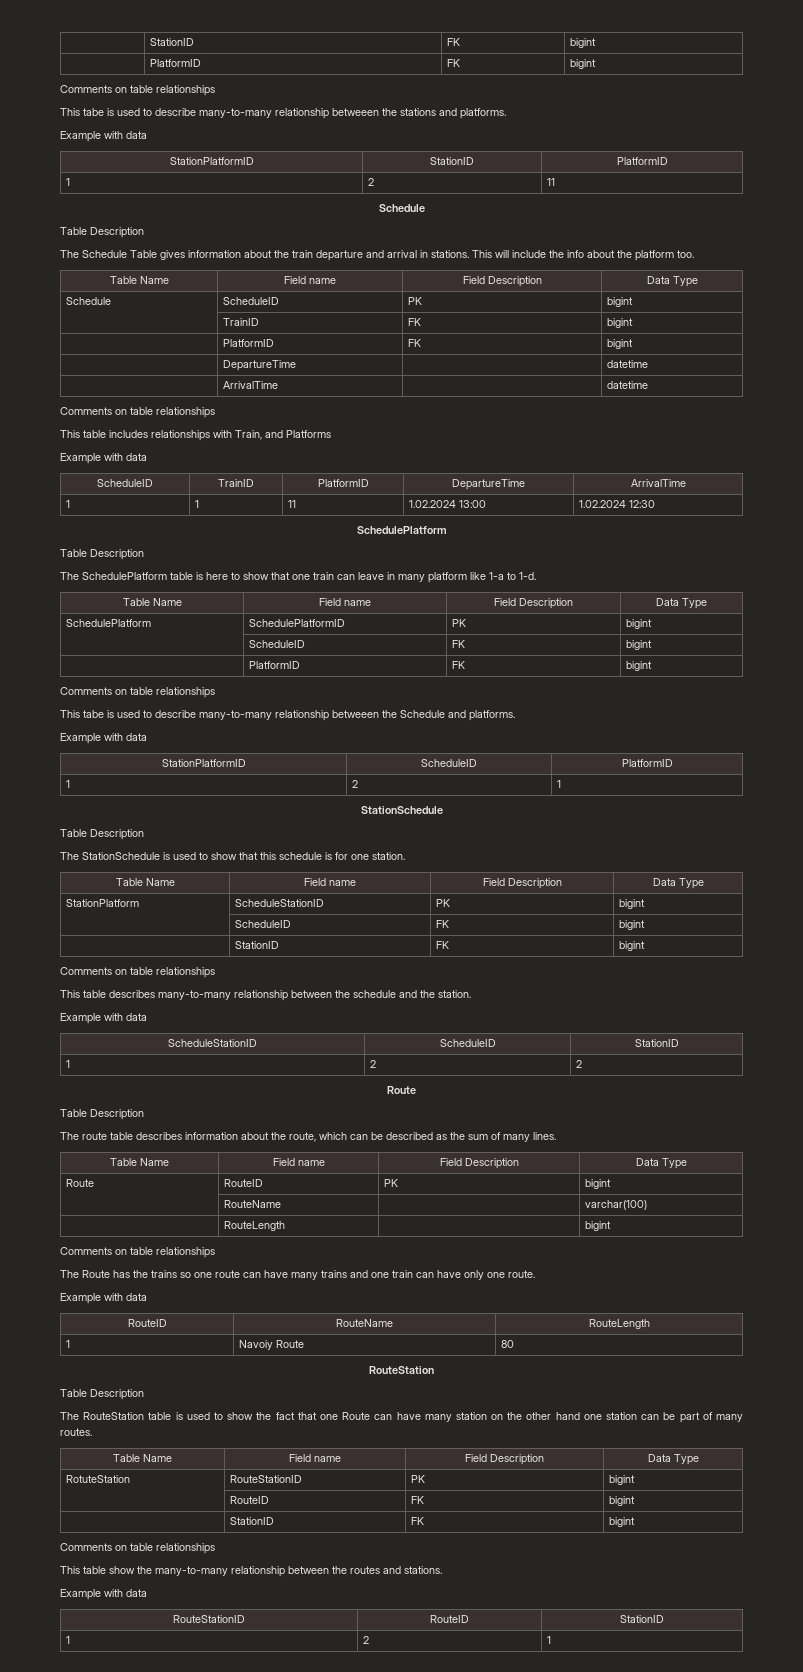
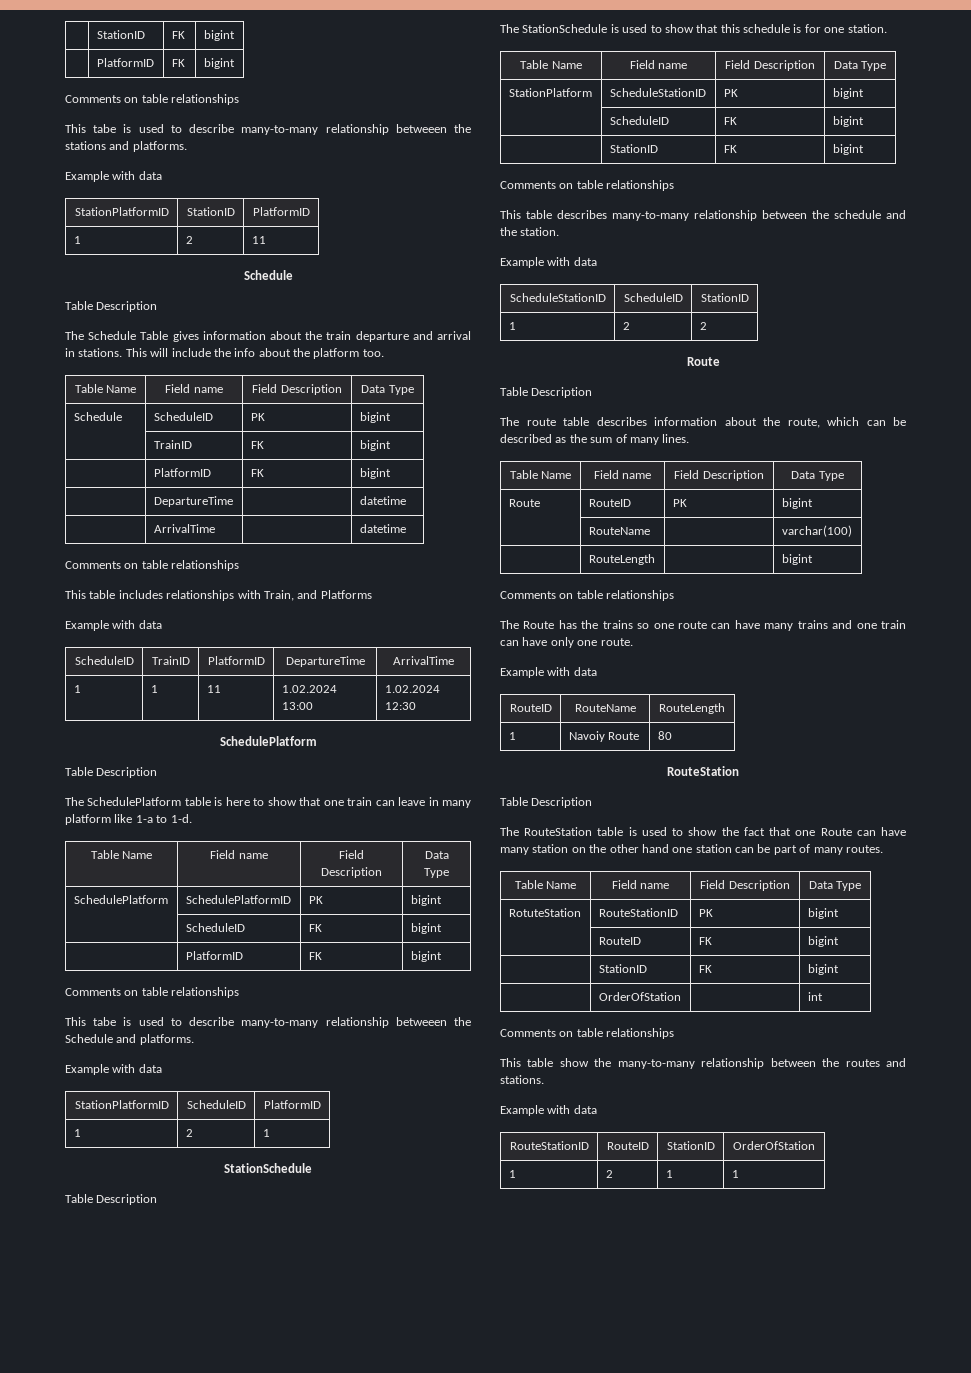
(636, 1522) none -> [598,992,681,1001] [807,992,823,1001] // | OrderOfStation | | int
[66,1636,71,1644] [363,1636,370,1644] [547,1636,552,1644] // 1 | 2 | 1 -> [733,1141,815,1150] [508,1170,516,1178] [605,1170,613,1178] [665,1170,673,1178] [731,1170,739,1178] | OrderOfStation // 1 | 2 | 1 | 1

